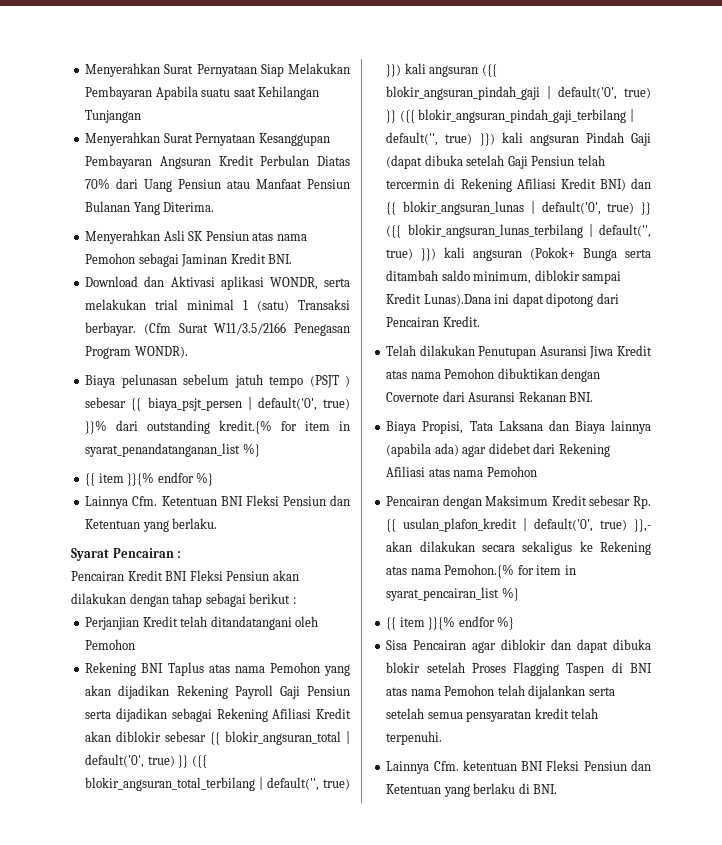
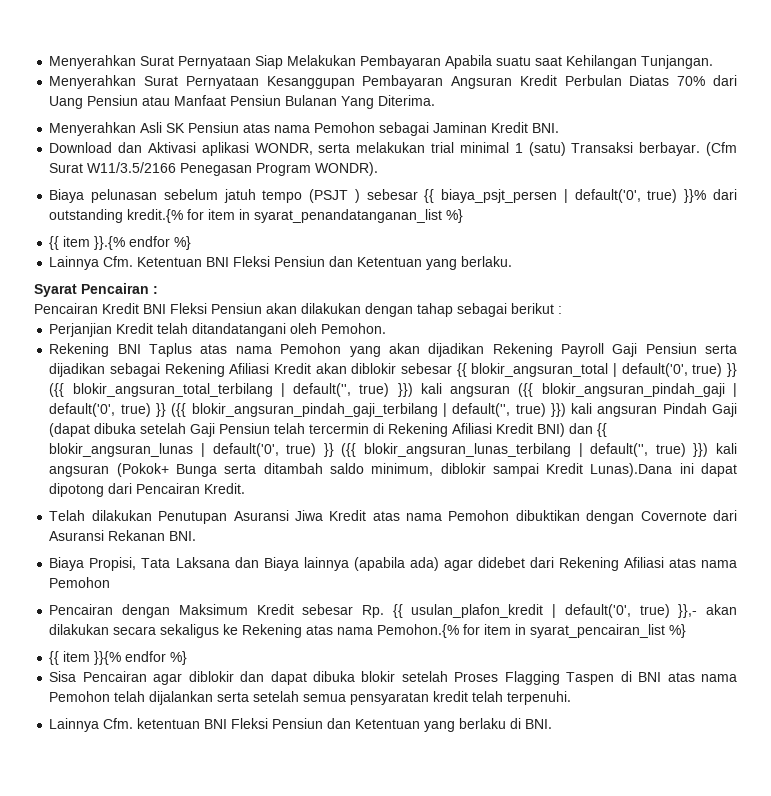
[85,110,142,123] Tunjangan -> [641,55,714,69] Tunjangan.
[127,472,155,486] }}{% -> [94,236,126,250] }}.{%
[85,639,136,650] Pemohon -> [321,323,387,334] Pemohon.

